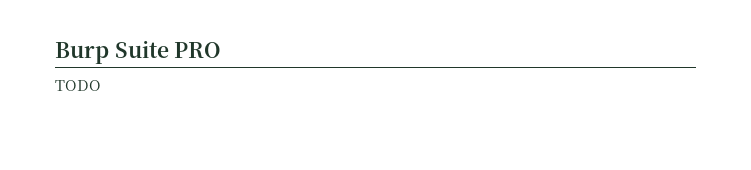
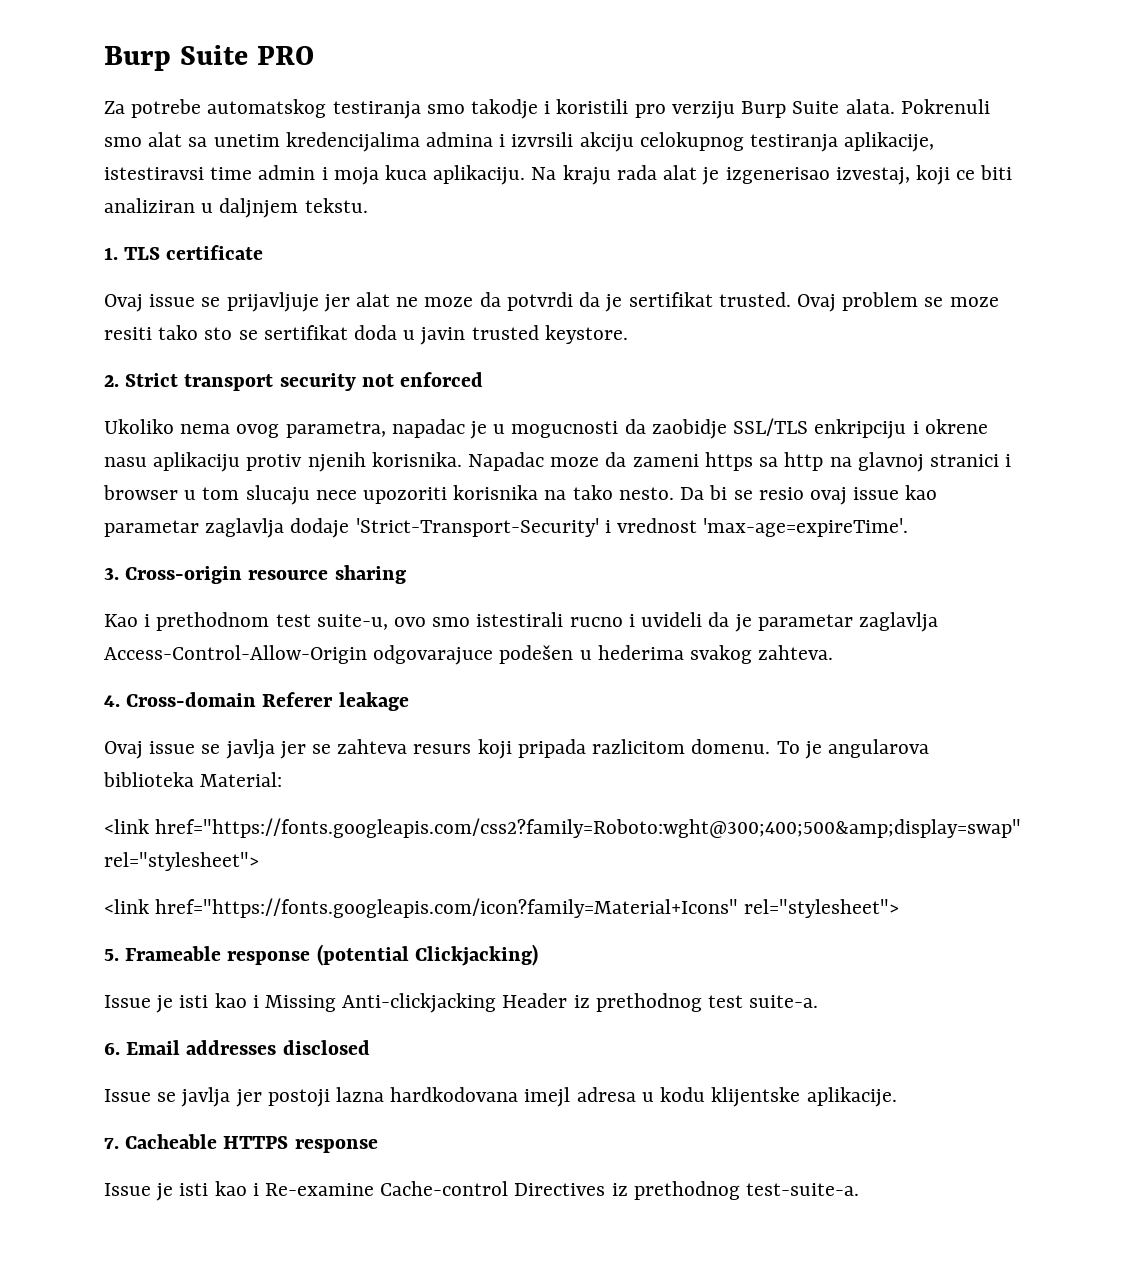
[55,80,101,91] TODO -> [104,99,990,119] [104,132,935,152] [104,165,1013,185] [104,198,368,218] [104,245,264,260] [104,292,999,312] [104,325,628,345] [104,372,484,391] [104,418,988,439] [104,452,1012,472] [103,485,938,505] [104,518,909,538] [104,565,406,584] [104,612,938,632] [104,645,834,665] [104,692,409,711] [104,739,929,759] [103,772,283,787] [104,818,1022,838] [104,852,259,871] [104,898,900,918] [104,944,538,966] [104,993,819,1013] [104,1040,370,1055] [104,1087,897,1107] [104,1134,378,1153] [104,1181,860,1201] Za potrebe automatskog testiranja smo takodje i koristili pro verziju Burp Suite alata. Pokrenuli smo alat sa unetim kredencijalima admina i izvrsili akciju celokupnog testiranja aplikacije, istestiravsi time admin i moja kuca aplikaciju. Na kraju rada alat je izgenerisao izvestaj, koji ce biti analiziran u daljnjem tekstu. // 1. TLS certificate // Ovaj issue se prijavljuje jer alat ne moze da potvrdi da je sertifikat trusted. Ovaj problem se moze resiti tako sto se sertifikat doda u javin trusted keystore. // 2. Strict transport security not enforced // Ukoliko nema ovog parametra, napadac je u mogucnosti da zaobidje SSL/TLS enkripciju i okrene nasu aplikaciju protiv njenih korisnika. Napadac moze da zameni https sa http na glavnoj stranici i browser u tom slucaju nece upozoriti korisnika na tako nesto. Da bi se resio ovaj issue kao parametar zaglavlja dodaje 'Strict-Transport-Security' i vrednost 'max-age=expireTime'. // 3. Cross-origin resource sharing // Kao i prethodnom test suite-u, ovo smo istestirali rucno i uvideli da je parametar zaglavlja Access-Control-Allow-Origin odgovarajuce podešen u hederima svakog zahteva. // 4. Cross-domain Referer leakage // Ovaj issue se javlja jer se zahteva resurs koji pripada razlicitom domenu. To je angularova biblioteka Material: // <link href="https://fonts.googleapis.com/css2?family=Roboto:wght@300;400;500&amp;display=swap" rel="stylesheet"> // <link href="https://fonts.googleapis.com/icon?family=Material+Icons" rel="stylesheet"> // 5. Frameable response (potential Clickjacking) // Issue je isti kao i Missing Anti-clickjacking Header iz prethodnog test suite-a. // 6. Email addresses disclosed // Issue se javlja jer postoji lazna hardkodovana imejl adresa u kodu klijentske aplikacije. // 7. Cacheable HTTPS response // Issue je isti kao i Re-examine Cache-control Directives iz prethodnog test-suite-a.

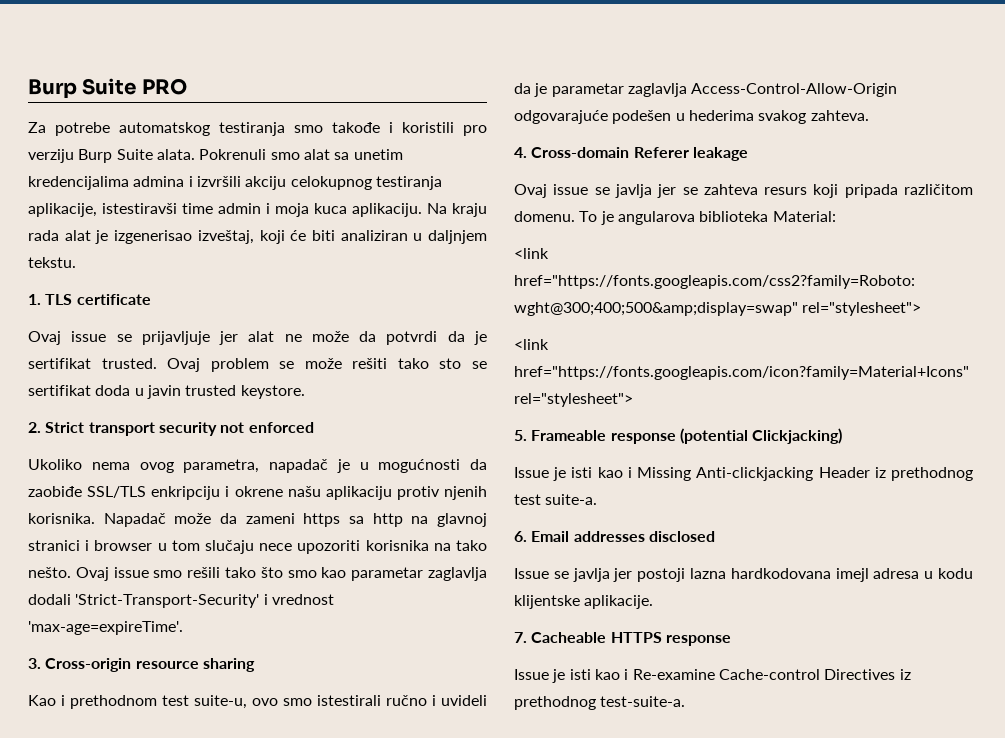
[471,99,539,119] takodje -> [332,122,380,133] takođe
[511,132,574,147] izvrsili -> [196,176,241,187] izvršili
[104,167,204,180] istestiravsi -> [102,203,177,214] istestiravši
[835,165,976,185] izvestaj, koji ce -> [197,230,307,244] izveštaj, koji će
[424,297,474,307] moze -> [311,331,349,342] može
[949,297,999,307] [104,327,152,340] moze resiti -> [304,358,388,369] može rešiti
[391,419,465,438] napadac -> [269,459,328,473] napadač
[511,419,727,439] mogucnosti da zaobidje -> [378,459,487,473] [28,486,82,497] mogućnosti da zaobiđe
[104,457,147,467] nasu -> [287,486,321,497] našu
[468,452,600,471] Napadac moze -> [103,513,212,527] Napadač može
[245,485,310,505] slucaju -> [204,540,254,554] slučaju
[618,485,900,505] nesto. Da bi se resio ovaj issue -> [28,567,317,581] nešto. Ovaj issue smo rešili tako što smo
[290,518,350,538] dodaje -> [28,594,71,605] dodali
[569,617,623,627] rucno -> [386,695,427,706] ručno
[373,645,494,665] odgovarajuce -> [514,110,608,124] odgovarajuće
[592,739,686,754] razlicitom -> [904,184,973,195] različitom

